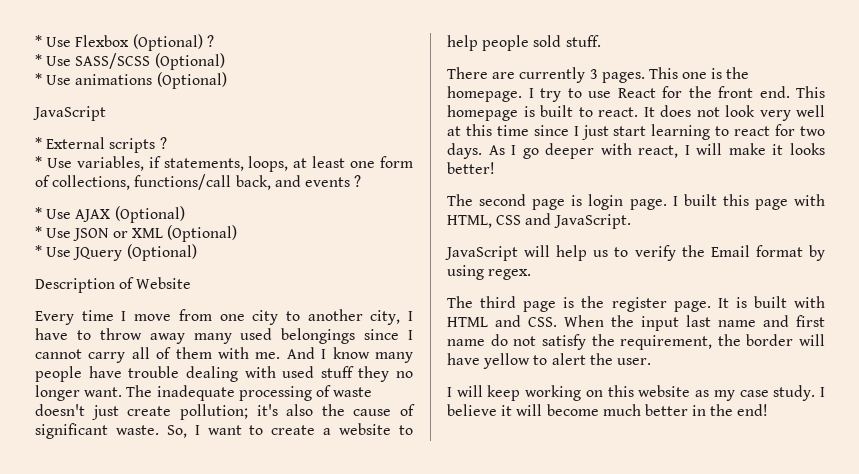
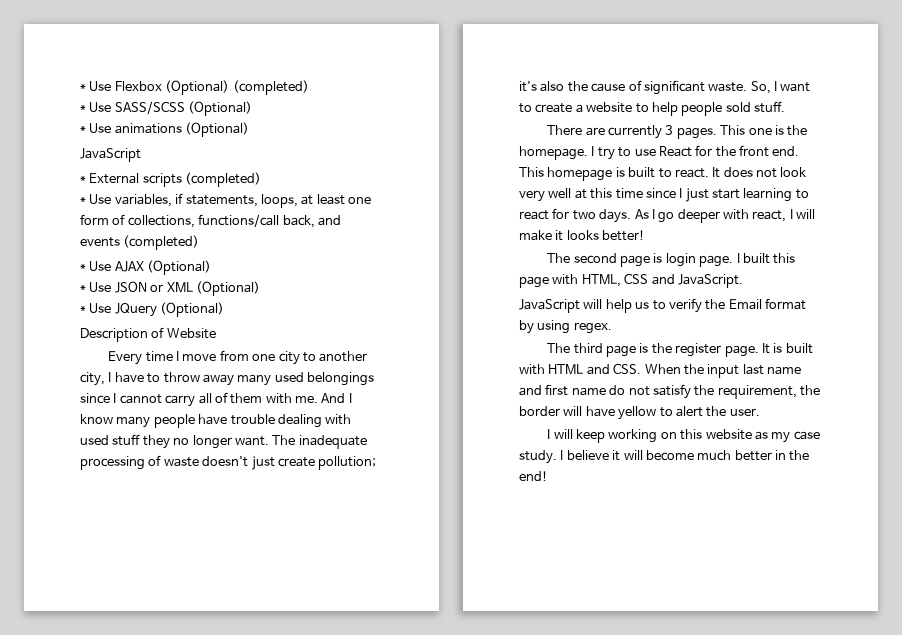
[206,35,214,47] ? -> [232,80,309,95] (completed)
[159,137,167,149] ? -> [185,172,262,187] (completed)
[354,175,362,187] ? -> [123,235,200,250] (completed)

